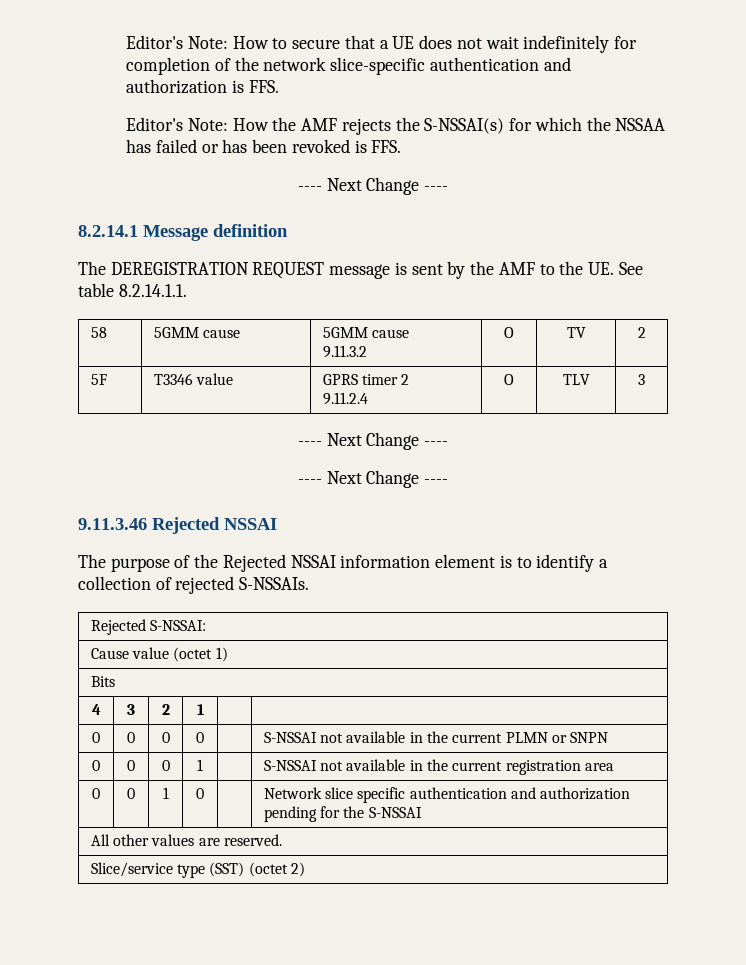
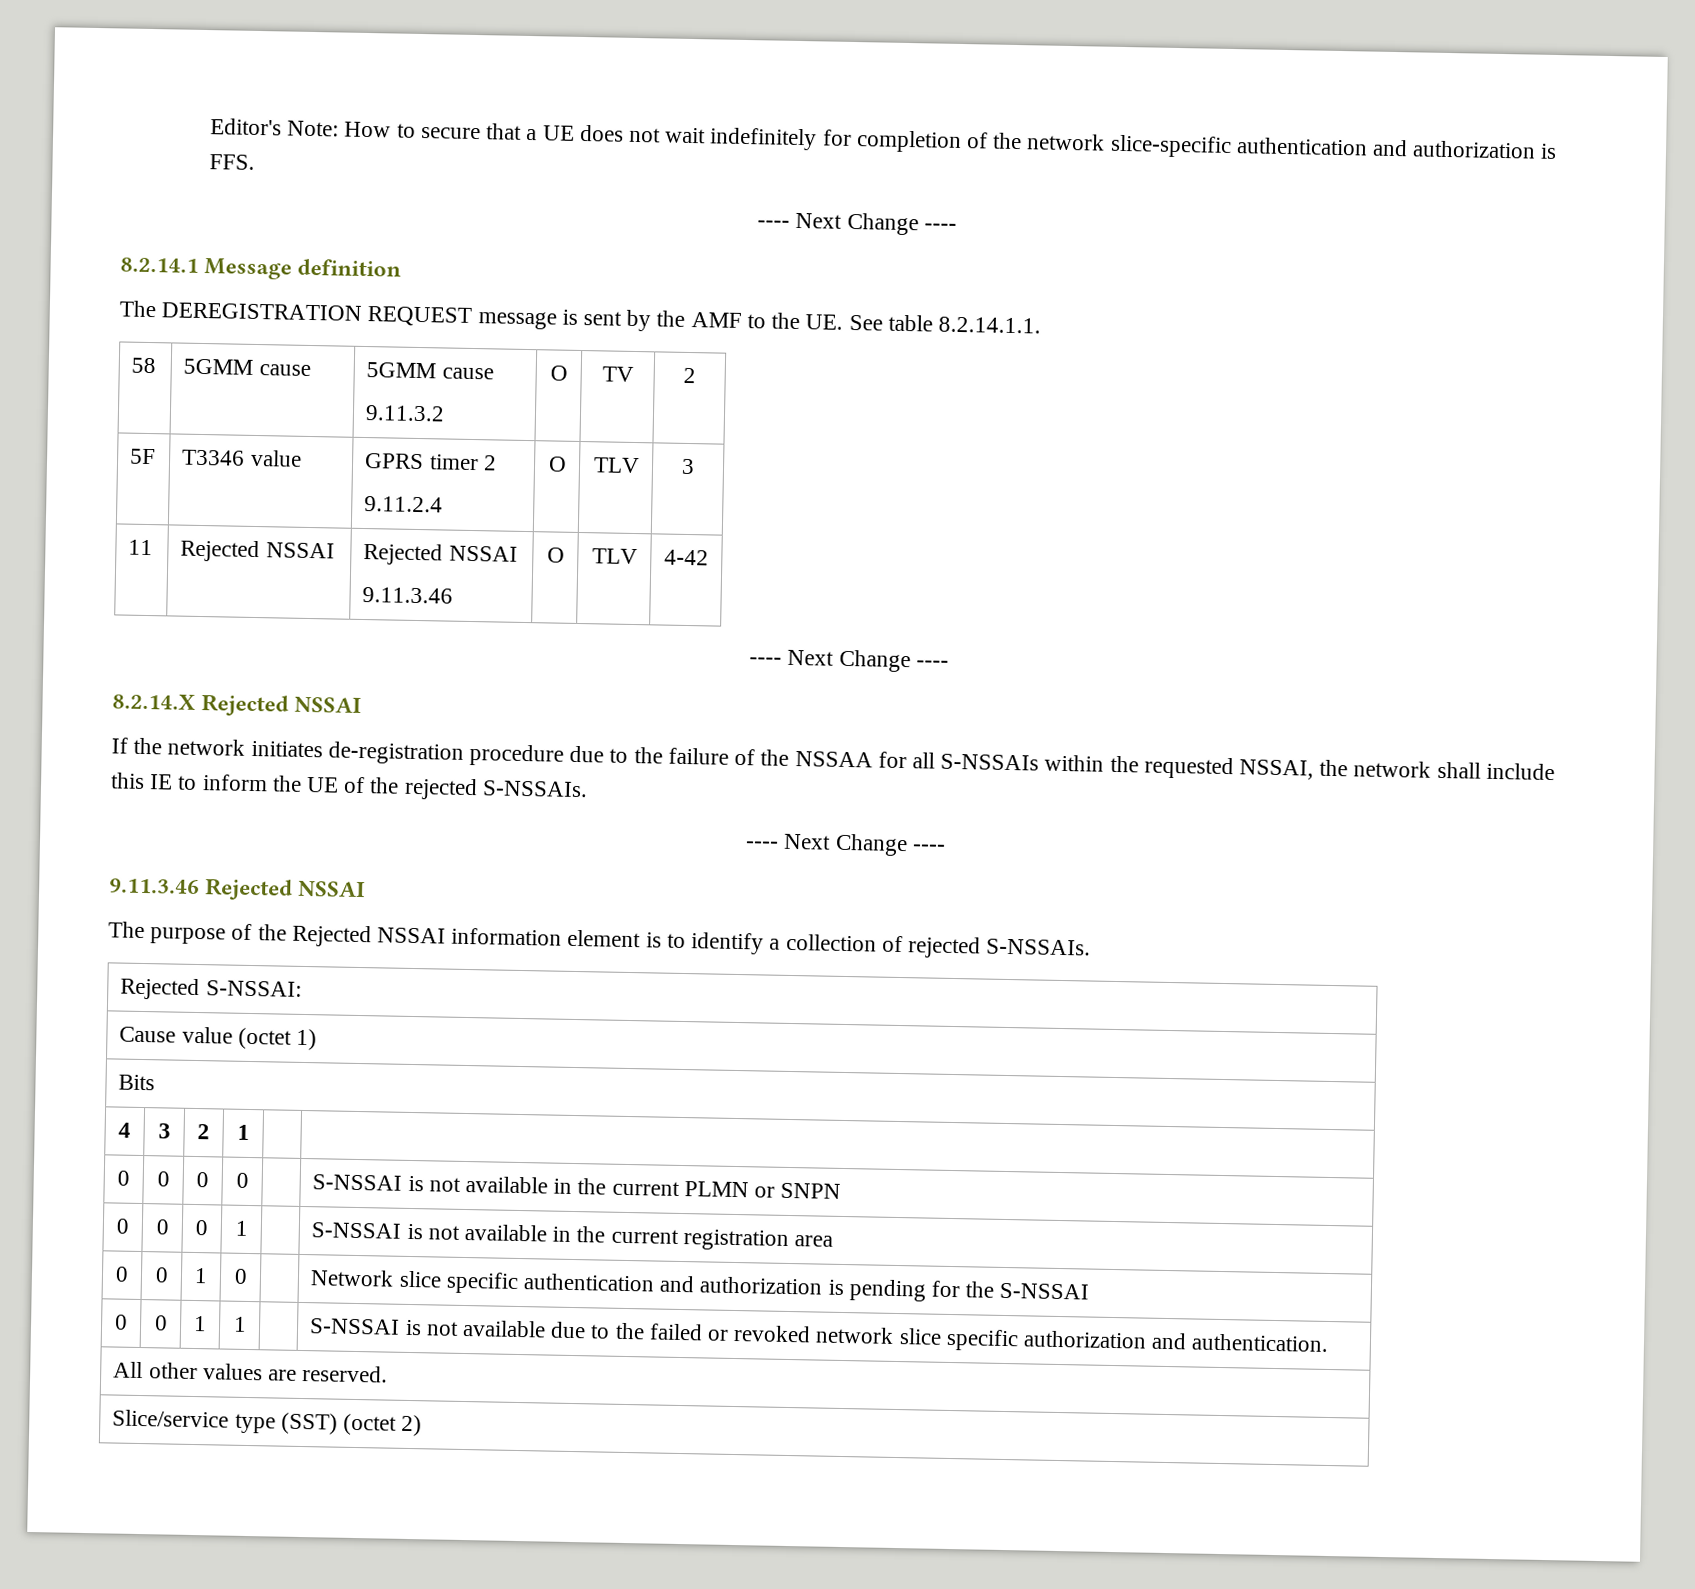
[126,117,666,135] [126,139,402,153] // Editor's Note: How the AMF rejects the S-NSSAI(s) for which the NSSAA has failed or has been revoked is FFS. -> (256, 162) none
[297,432,449,450] // ---- Next Change ---- -> [128,539,154,556] [180,539,335,563] [363,543,518,566] [362,586,454,604] [546,547,565,563] [591,548,638,565] [664,549,709,566] [749,649,949,673] [112,693,362,717] [111,737,1555,781] [110,772,588,801] // 11 | Rejected NSSAI | Rejected NSSAI // 9.11.3.46 | O | TLV | 4-42 // ---- Next Change ---- // 8.2.14.X Rejected NSSAI // If the network initiates de-registration procedure due to the failure of the NSSAA for all S-NSSAIs within the requested NSSAI, the network shall include this IE to inform the UE of the rejected S-NSSAIs.
(317, 737) none -> [407,1175,424,1192] is
(317, 765) none -> [406,1223,423,1240] is
(631, 793) none -> [827,1279,845,1296] is
(422, 812) none -> [114,1314,128,1330] [153,1315,168,1331] [193,1316,207,1332] [232,1316,247,1332] [309,1318,1330,1352] // 0 | 0 | 1 | 1 | | S-NSSAI is not available due to the failed or revoked network slice specific authorization and authentication.

